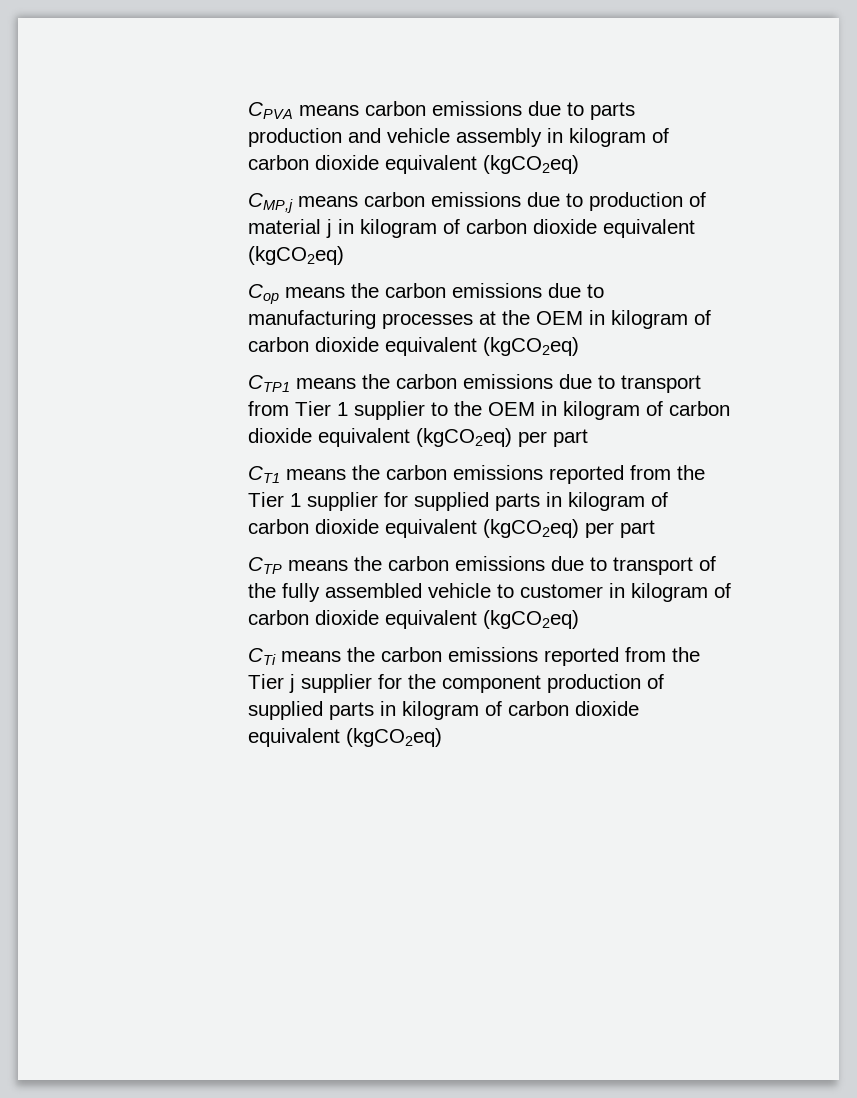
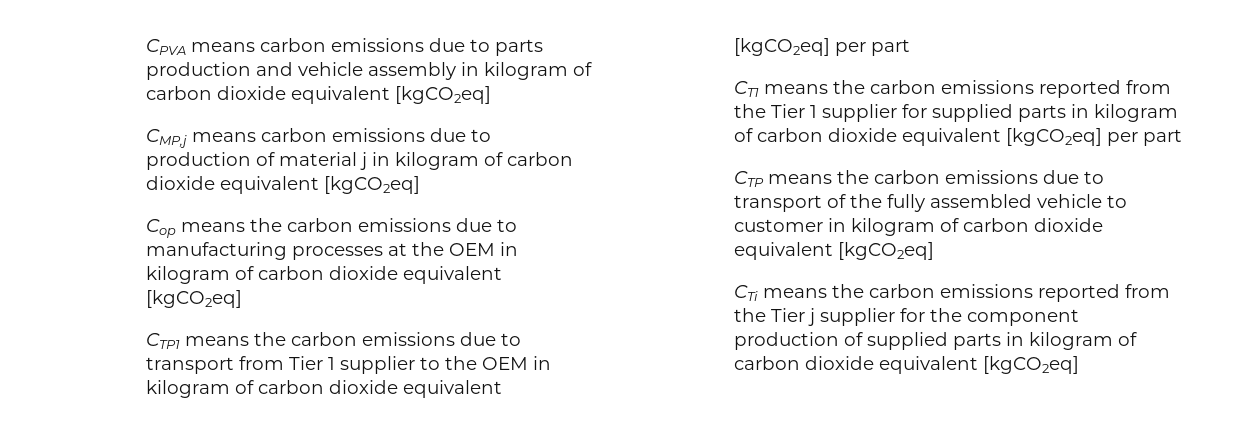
[482,155,579,174] (kgCO2eq) -> [394,86,491,104] [kgCO2eq]
[247,246,344,265] (kgCO2eq) -> [323,176,420,194] [kgCO2eq]
[482,337,579,356] (kgCO2eq) -> [145,290,242,308] [kgCO2eq]
[415,428,512,447] (kgCO2eq) -> [733,38,830,56] [kgCO2eq]
[482,519,579,538] (kgCO2eq) -> [1005,128,1102,146] [kgCO2eq]
[482,610,579,629] (kgCO2eq) -> [837,242,934,260] [kgCO2eq]
[345,728,442,747] (kgCO2eq) -> [982,356,1079,374] [kgCO2eq]

